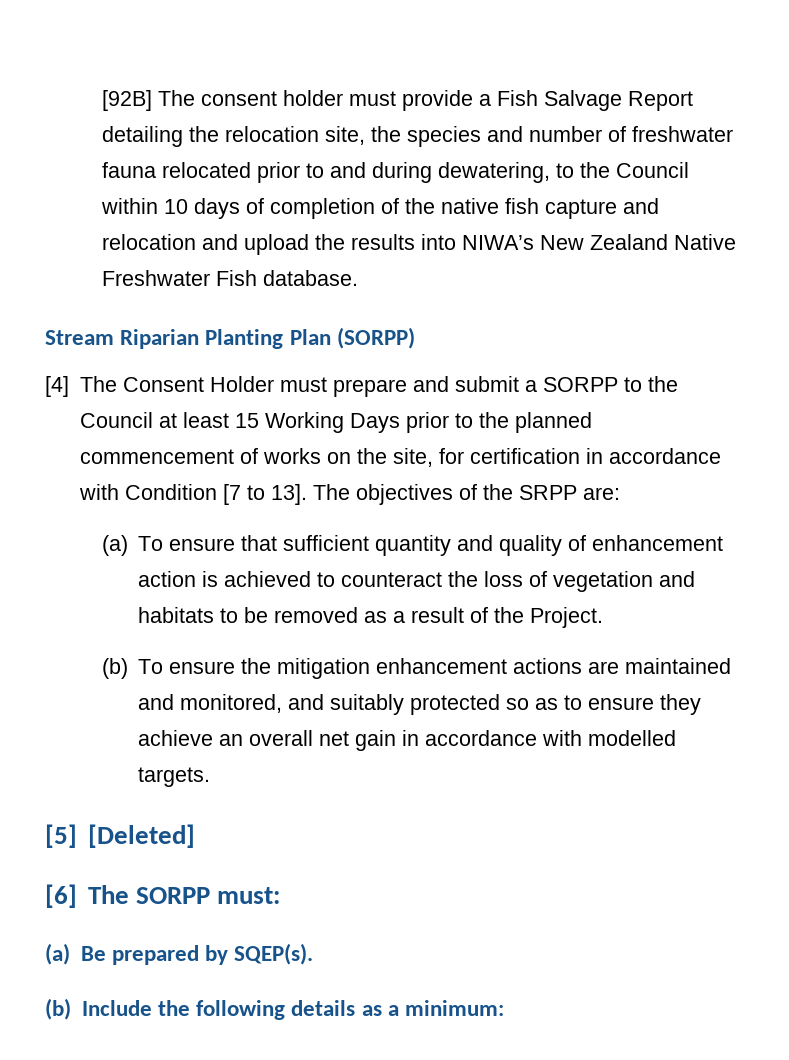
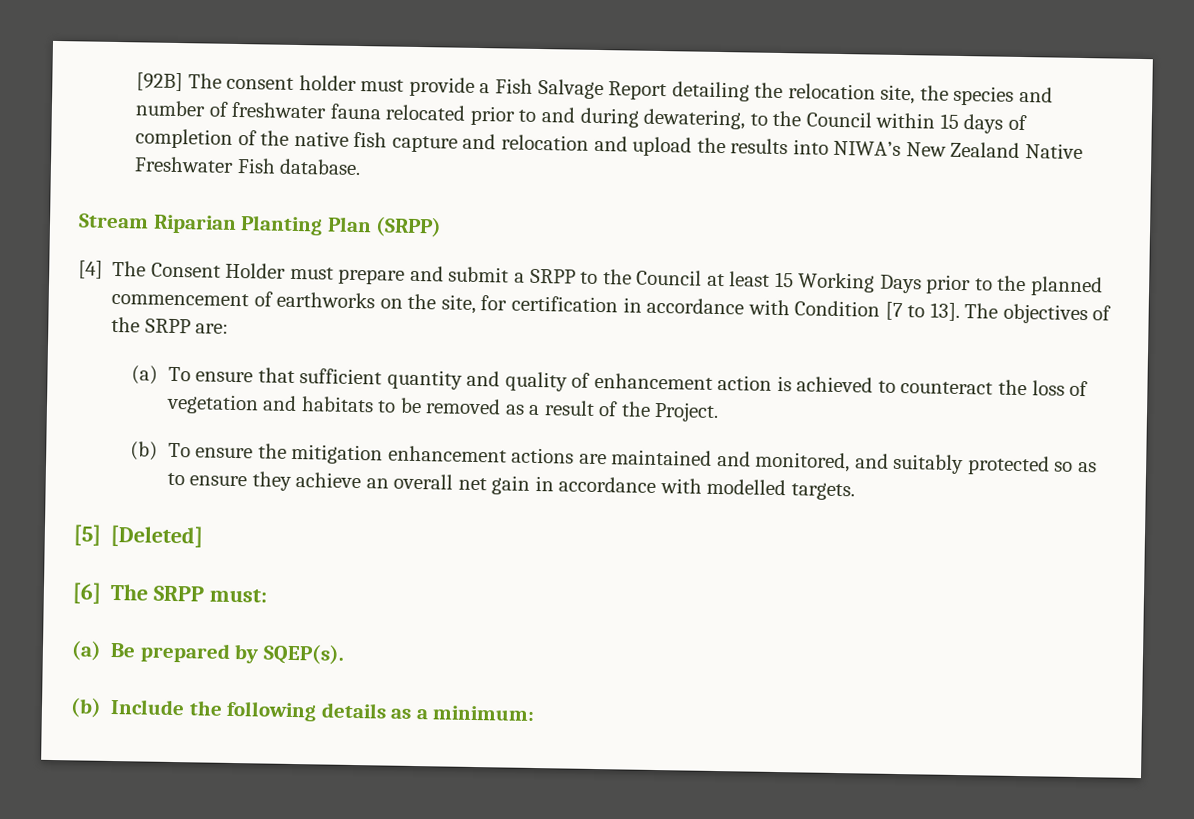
[163,199,188,214] 10 -> [939,113,959,129] 15
[336,327,415,349] (SORPP) -> [375,216,443,238] (SRPP)
[542,377,618,392] SORPP -> [529,268,576,284] SRPP
[262,448,321,464] works -> [276,291,376,309] earthworks
[135,887,210,904] SORPP -> [153,585,206,602] SRPP

